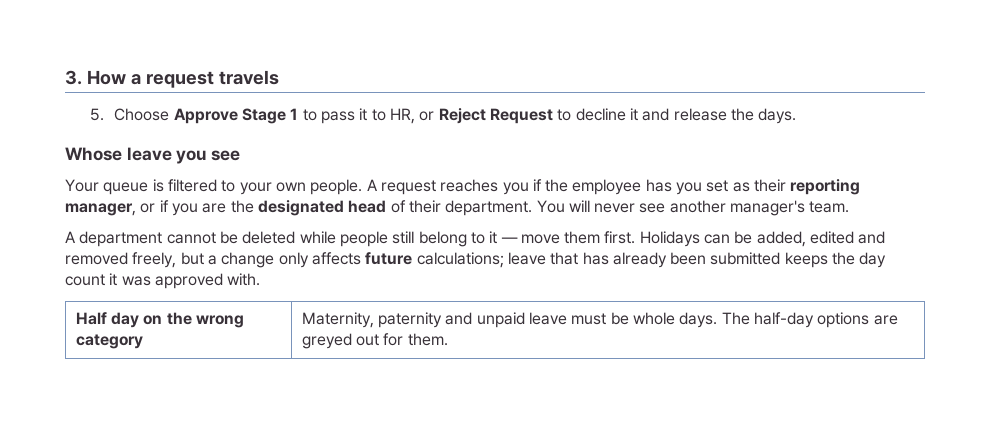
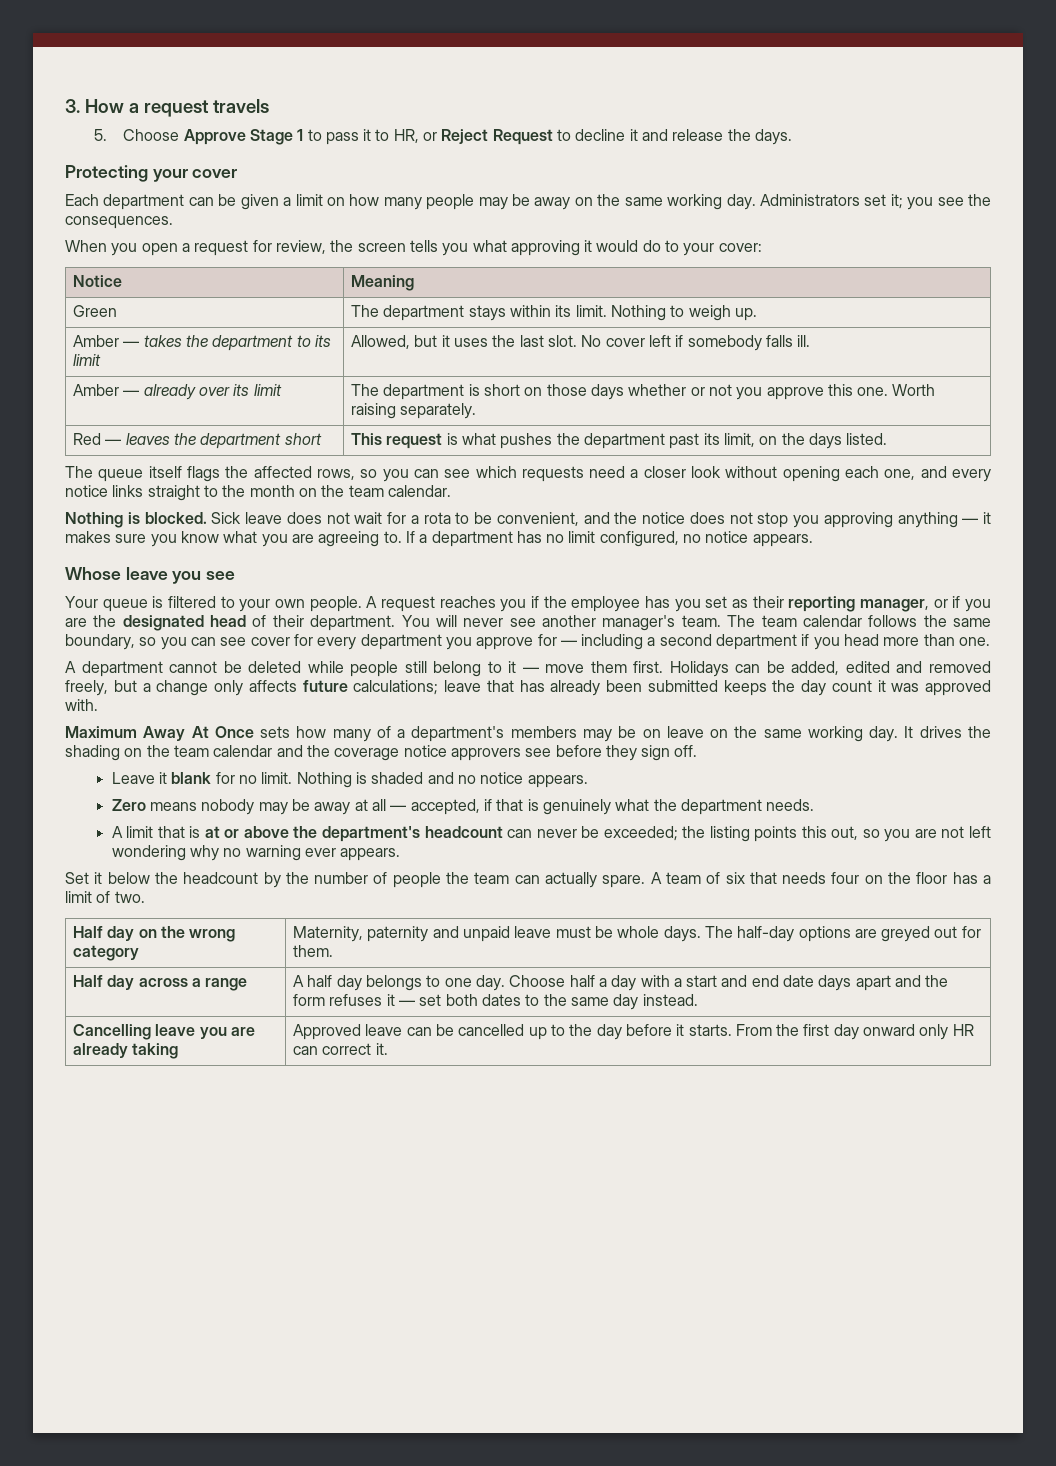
(797, 116) none -> [65,165,238,182] [65,194,991,210] [65,216,173,229] [65,240,762,256] [72,275,122,287] [350,275,414,291] [72,305,117,317] [350,305,757,321] [72,335,331,351] [72,354,101,366] [350,335,811,351] [72,384,282,400] [350,384,936,400] [350,403,477,419] [72,433,322,449] [350,433,888,449] [65,466,992,482] [65,485,451,501] [65,512,991,528] [65,531,813,547] // Protecting your cover // Each department can be given a limit on how many people may be away on the same working day. Administrators set it; you see the consequences. // When you open a request for review, the screen tells you what approving it would do to your cover: // Notice | Meaning // Green | The department stays within its limit. Nothing to weigh up. // Amber — takes the department to its limit | Allowed, but it uses the last slot. No cover left if somebody falls ill. // Amber — already over its limit | The department is short on those days whether or not you approve this one. Worth raising separately. // Red — leaves the department short | This request is what pushes the department past its limit, on the days listed. // The queue itself flags the affected rows, so you can see which requests need a closer look without opening each one, and every notice links straight to the month on the team calendar. // Nothing is blocked. Sick leave does not wait for a rota to be convenient, and the notice does not stop you approving anything — it makes sure you know what you are agreeing to. If a department has no limit configured, no notice appears.
(850, 207) none -> [727,615,991,627] [65,634,991,650] The team calendar follows the same boundary, so you can see cover for every department you approve for — including a second department if you head more than one.
(261, 279) none -> [65,726,991,742] [65,745,698,761] [111,772,588,788] [111,799,815,815] [111,826,991,842] [111,845,401,861] [65,872,991,888] [65,891,145,903] // Maximum Away At Once sets how many of a department's members may be on leave on the same working day. It drives the shading on the team calendar and the coverage notice approvers see before they sign off. // Leave it blank for no limit. Nothing is shaded and no notice appears. // Zero means nobody may be away at all — accepted, if that is genuinely what the department needs. // A limit that is at or above the department's headcount can never be exceeded; the listing points this out, so you are not left wondering why no warning ever appears. // Set it below the headcount by the number of people the team can actually spare. A team of six that needs four on the floor has a limit of two.
(448, 339) none -> [72,975,248,991] [292,975,949,991] [292,994,698,1010] [72,1024,255,1040] [72,1043,179,1059] [292,1024,974,1040] [292,1043,388,1055] // Half day across a range | A half day belongs to one day. Choose half a day with a start and end date days apart and the form refuses it — set both dates to the same day instead. // Cancelling leave you are already taking | Approved leave can be cancelled up to the day before it starts. From the first day onward only HR can correct it.

